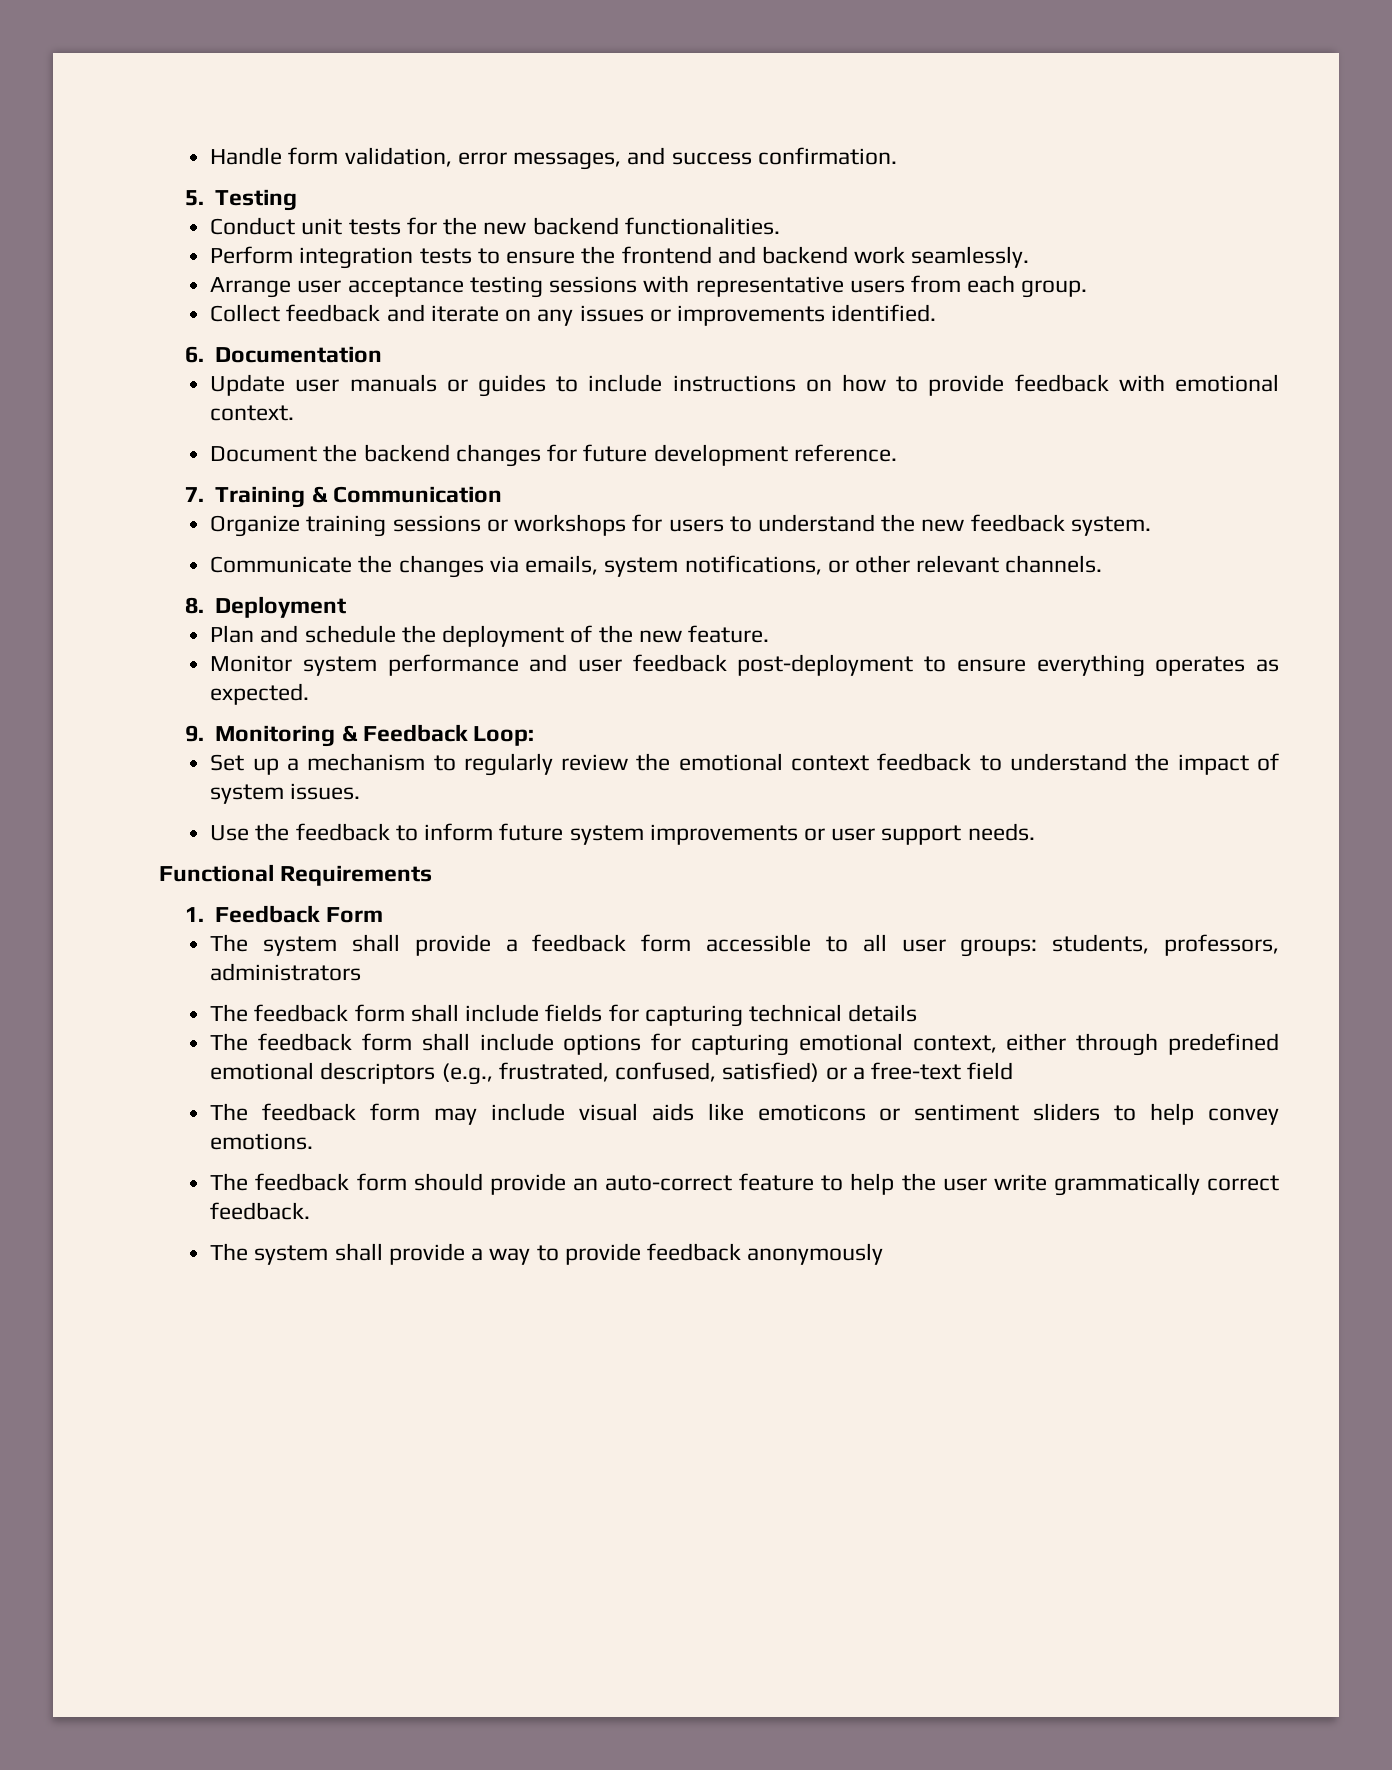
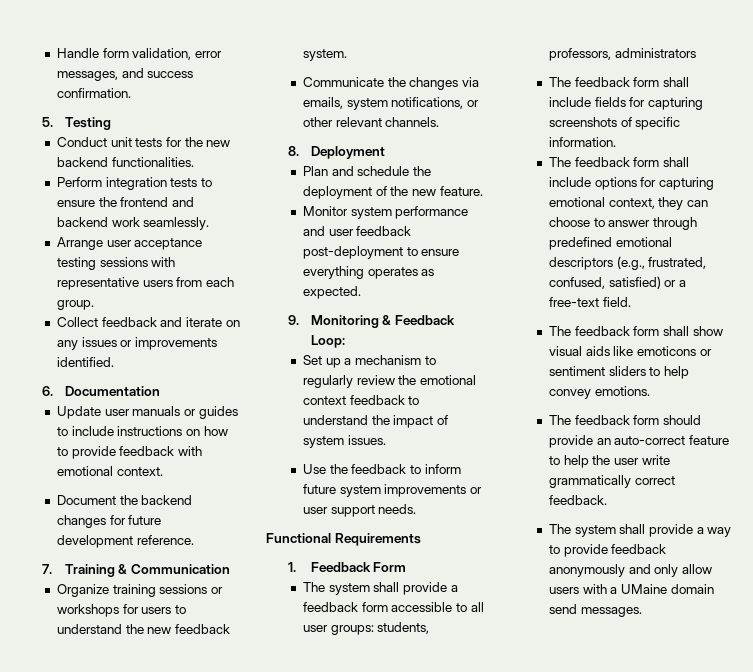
[748,1004,918,1022] technical details -> [549,117,681,130] [549,137,617,147] screenshots of specific information.
[1006,1033,1067,1051] either -> [658,197,709,210] [549,217,651,227] they can choose to answer
[967,1062,1014,1080] [210,1103,565,1125] field // The feedback form may include -> [602,297,631,307] [549,326,723,336] field. // The feedback form shall show
(884, 1254) none -> [628,564,713,577] [549,584,714,594] [549,604,642,617] and only allow users with a UMaine domain send messages.

